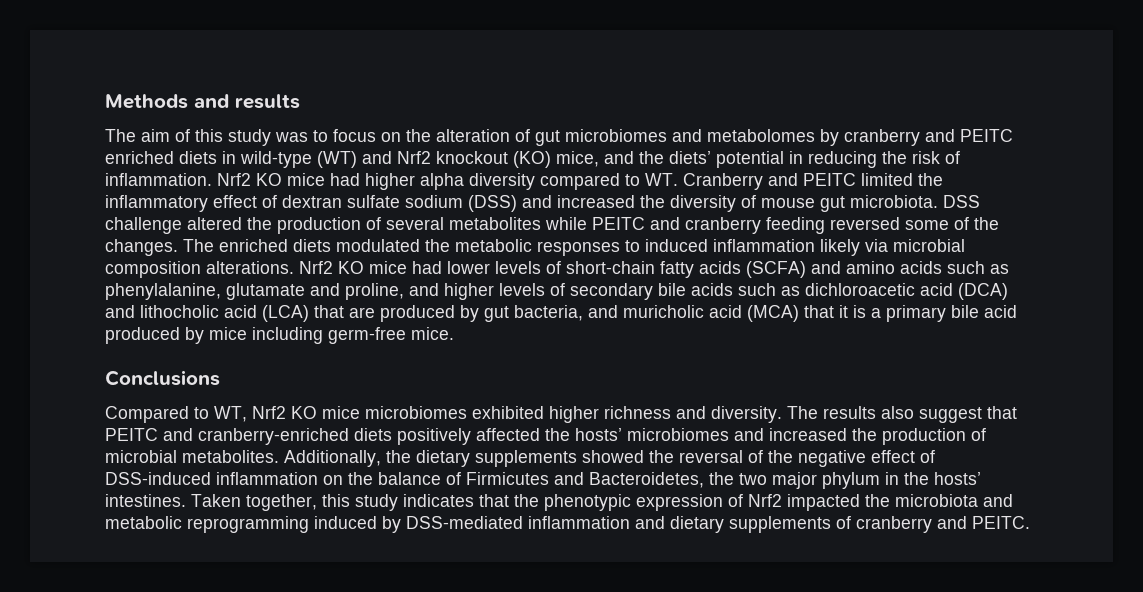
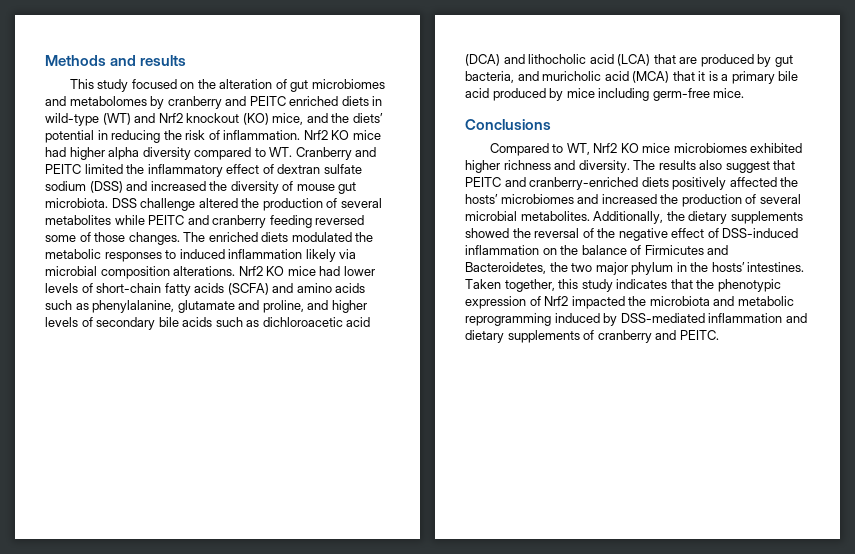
[105,129,376,146] The aim of this study was to focus -> [69,79,177,92] This study focused
[974,217,999,230] the -> [94,232,126,242] those
(986, 434) none -> [759,194,801,204] several

